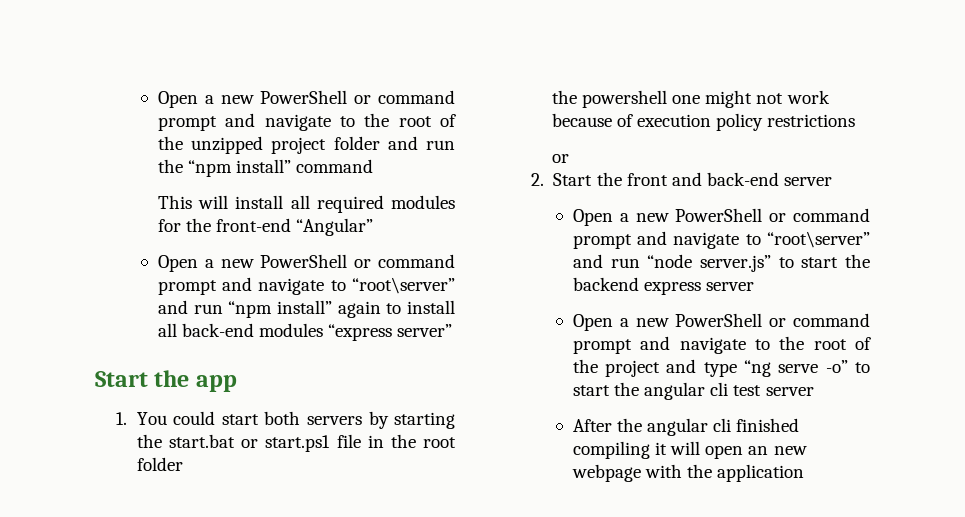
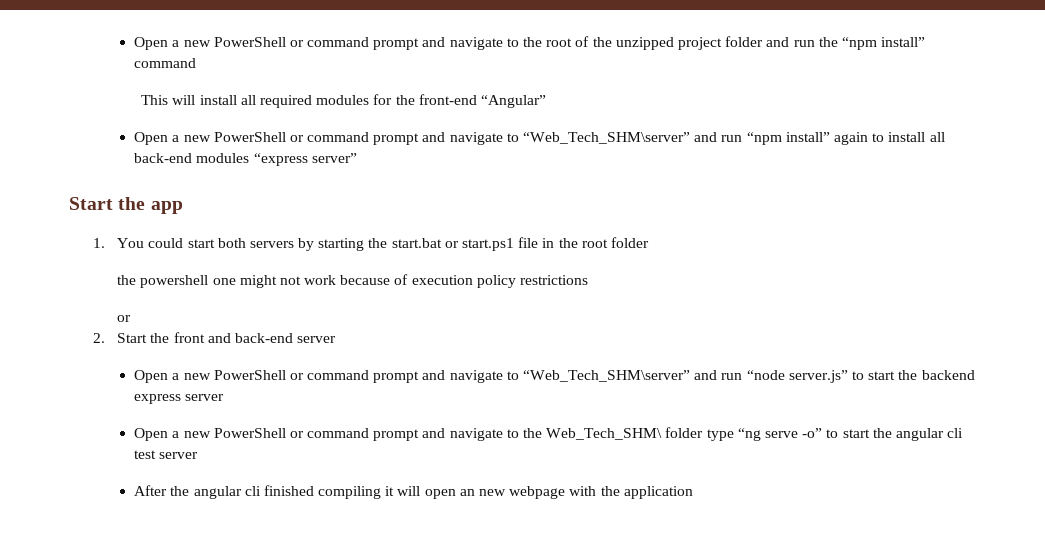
[352,277,456,294] “root\server” -> [523,132,691,144] “Web_Tech_SHM\server”
[767,231,870,248] “root\server” -> [523,370,691,382] “Web_Tech_SHM\server”
[813,337,871,350] [572,359,697,377] root of the project and -> [546,427,704,440] Web_Tech_SHM\ folder

